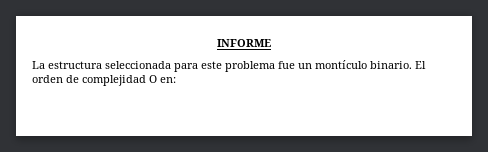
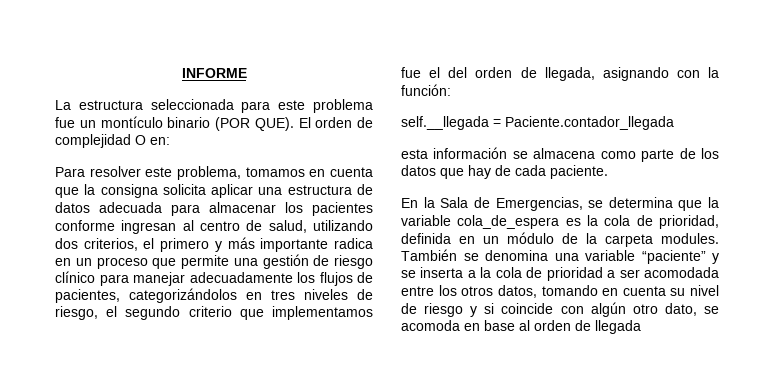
[370,61,412,69] binario. -> [167,117,294,131] binario (POR QUE).
(176, 80) none -> [55,166,373,180] [55,184,373,198] [55,202,373,216] [55,220,373,234] [55,237,374,252] [55,254,373,269] [55,271,373,286] [55,288,373,303] [55,306,373,320] [401,67,719,81] [401,84,451,96] [401,116,674,130] [401,147,719,162] [401,165,608,179] [401,197,719,211] [401,215,719,229] [401,232,719,247] [401,249,719,264] [401,267,719,281] [401,285,719,298] [401,302,719,317] [401,320,641,334] // Para resolver este problema, tomamos en cuenta que la consigna solicita aplicar una estructura de datos adecuada para almacenar los pacientes conforme ingresan al centro de salud, utilizando dos criterios, el primero y más importante radica en un proceso que permite una gestión de riesgo clínico para manejar adecuadamente los flujos de pacientes, categorizándolos en tres niveles de riesgo, el segundo criterio que implementamos fue el del orden de llegada, asignando con la función: // self.__llegada = Paciente.contador_llegada // esta información se almacena como parte de los datos que hay de cada paciente. // En la Sala de Emergencias, se determina que la variable cola_de_espera es la cola de prioridad, definida en un módulo de la carpeta modules. También se denomina una variable “paciente” y se inserta a la cola de prioridad a ser acomodada entre los otros datos, tomando en cuenta su nivel de riesgo y si coincide con algún otro dato, se acomoda en base al orden de llegada

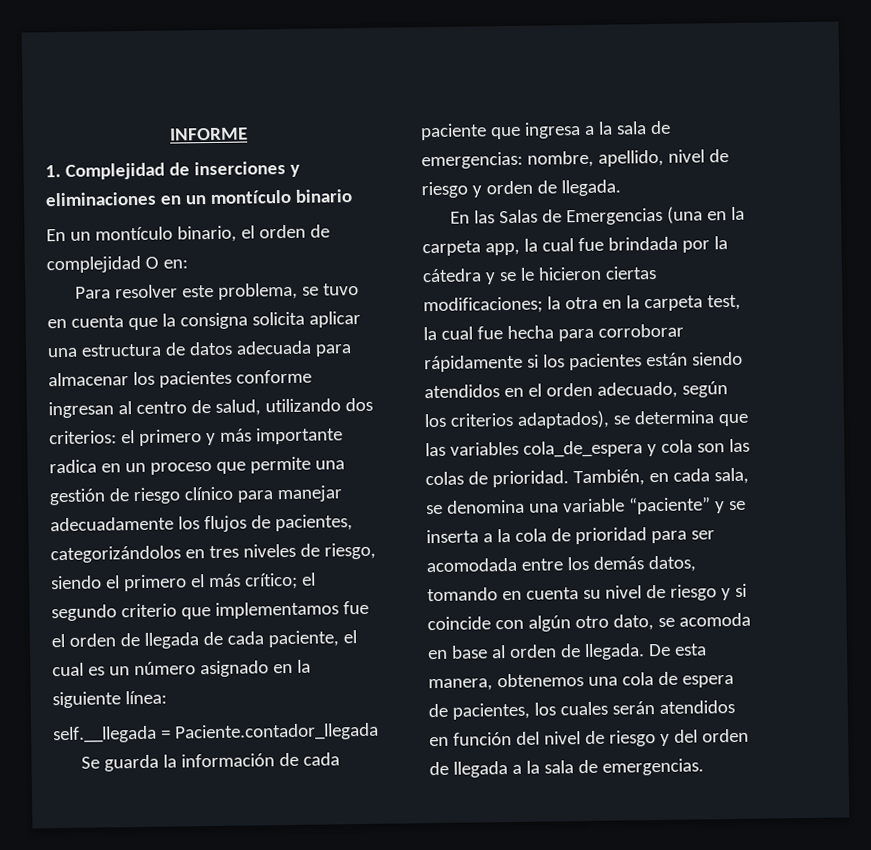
[55,99,373,113] [55,116,311,131] La estructura seleccionada para este problema fue un montículo binario (POR QUE). El -> [45,160,300,180] [45,189,352,207] [46,225,255,243] 1. Complejidad de inserciones y eliminaciones en un montículo binario // En un montículo binario, el
[245,167,305,177] tomamos -> [302,283,360,296] se tuvo
[83,238,138,251] criterios, -> [49,430,117,445] criterios:
(98, 313) none -> [50,572,298,592] siendo el primero el más crítico;
[448,67,719,81] [401,84,451,96] [401,116,674,130] [401,147,719,162] [401,165,608,179] [401,197,719,211] [401,215,719,229] [401,232,719,247] [401,249,457,261] del orden de llegada, asignando con la función: // self.__llegada = Paciente.contador_llegada // esta información se almacena como parte de los datos que hay de cada paciente. // En la Sala de Emergencias, se determina que la variable cola_de_espera es la cola de prioridad, definida en un módulo de la carpeta modules. También -> [68,630,357,649] [52,659,311,678] [52,690,167,709] [53,722,379,744] [81,752,341,772] [420,120,671,141] [421,149,729,170] [421,179,621,199] [450,206,746,226] [422,236,728,257] [422,266,657,285] [423,294,741,315] [423,323,684,342] [424,351,743,373] [424,381,728,399] [424,410,749,429] [425,438,750,458] [425,467,749,488] orden de llegada de cada paciente, el cual es un número asignado en la siguiente línea: // self.__llegada = Paciente.contador_llegada // Se guarda la información de cada paciente que ingresa a la sala de emergencias: nombre, apellido, nivel de riesgo y orden de llegada. // En las Salas de Emergencias (una en la carpeta app, la cual fue brindada por la cátedra y se le hicieron ciertas modificaciones; la otra en la carpeta test, la cual fue hecha para corroborar rápidamente si los pacientes están siendo atendidos en el orden adecuado, según los criterios adaptados), se determina que las variables cola_de_espera y cola son las colas de prioridad. También, en cada sala,
[607,270,616,278] a -> [650,530,687,544] para
[461,286,494,296] otros -> [592,556,644,570] demás
[595,320,641,334] llegada -> [583,643,707,661] [428,671,734,692] [428,700,735,720] [429,728,749,747] [429,758,704,778] llegada. De esta manera, obtenemos una cola de espera de pacientes, los cuales serán atendidos en función del nivel de riesgo y del orden de llegada a la sala de emergencias.

